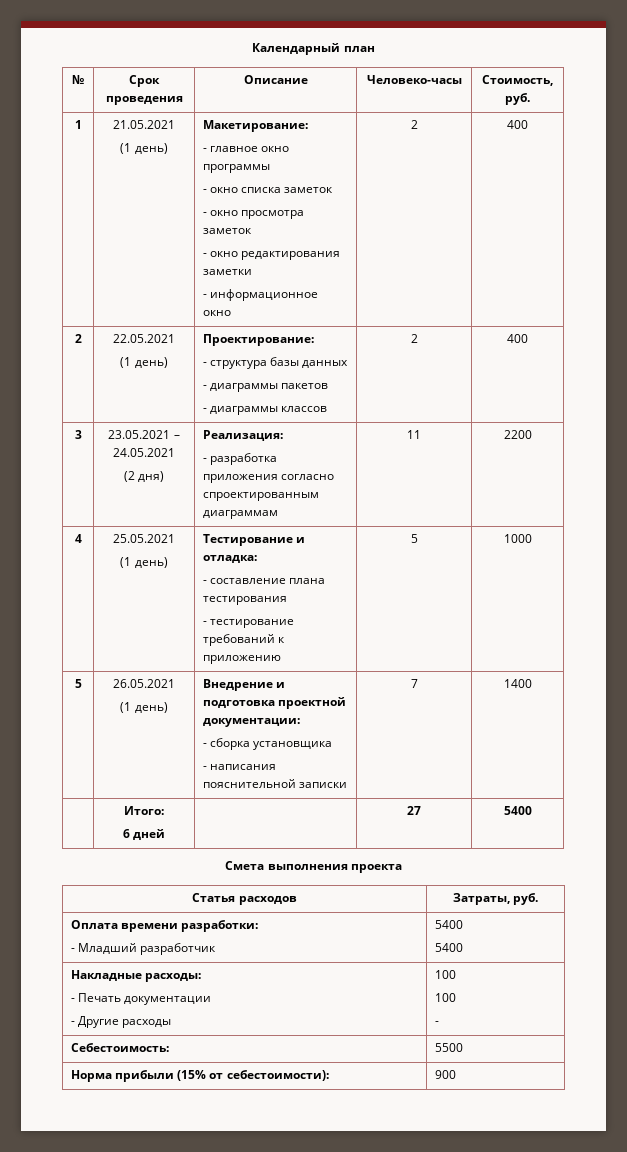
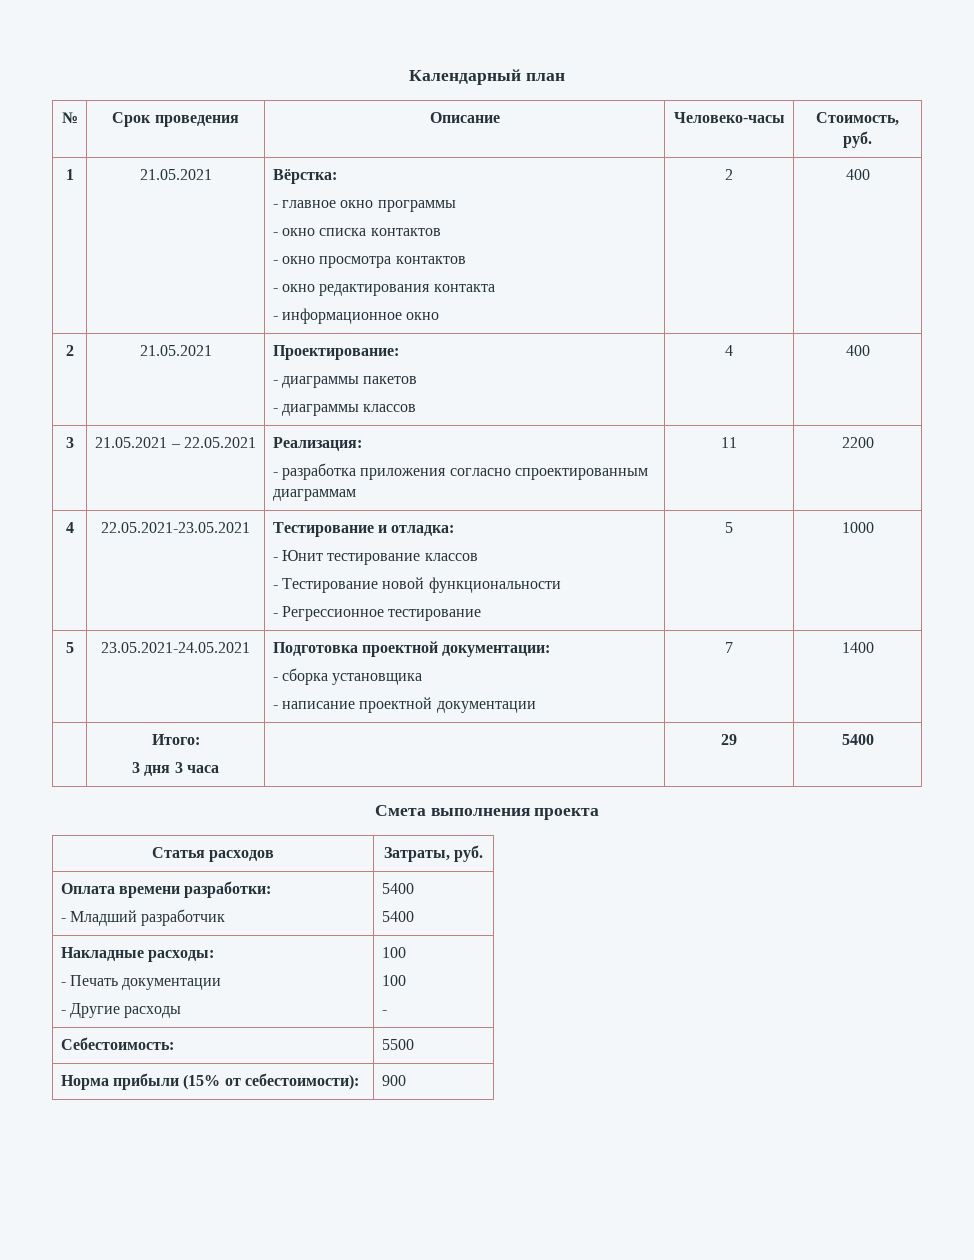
[120,143,168,154] [203,120,309,132] // (1 день) | Макетирование: -> [272,169,337,184] | Вёрстка:
[284,187,334,193] заметок -> [370,228,441,236] контактов
[203,228,253,234] заметок -> [395,256,466,264] контактов
[203,269,253,275] заметки -> [433,284,495,292] контакта
[113,334,175,343] [120,357,168,368] [203,334,315,346] [203,357,349,369] 22.05.2021 // (1 день) | Проектирование: // - структура базы данных -> [139,345,212,356] [272,345,399,360] 21.05.2021 | Проектирование:
[410,334,418,343] 2 -> [725,345,733,356] 4
[108,430,180,439] [113,448,175,457] [123,471,165,482] 23.05.2021 – 24.05.2021 // (2 дня) -> [95,437,256,448] 21.05.2021 – 22.05.2021
[113,534,175,543] [120,557,168,568] 25.05.2021 // (1 день) -> [101,522,250,533] 22.05.2021-23.05.2021
[210,578,326,584] [203,596,288,605] [203,619,295,628] [203,634,286,646] [203,655,282,664] [410,534,418,543] [503,534,532,543] [74,679,82,688] [113,679,175,688] [120,702,168,713] [203,679,286,691] [203,700,276,708] составление плана тестирования // - тестирование требований к приложению | 5 | 1000 // 5 | 26.05.2021 // (1 день) | Внедрение и подготовка -> [282,550,478,565] [272,577,561,593] [272,606,482,621] [725,522,733,533] [841,522,874,533] [65,642,74,653] [101,642,250,653] [272,642,358,656] Юнит тестирование классов // - Тестирование новой функциональности // - Регрессионное тестирование | 5 | 1000 // 5 | 23.05.2021-24.05.2021 | Подготовка
[210,764,277,770] [203,779,348,788] написания пояснительной записки -> [282,697,536,713] написание проектной документации
[122,829,166,840] [407,806,421,815] 6 дней | | 27 -> [132,762,219,776] [721,734,737,745] 3 дня 3 часа | | 29

